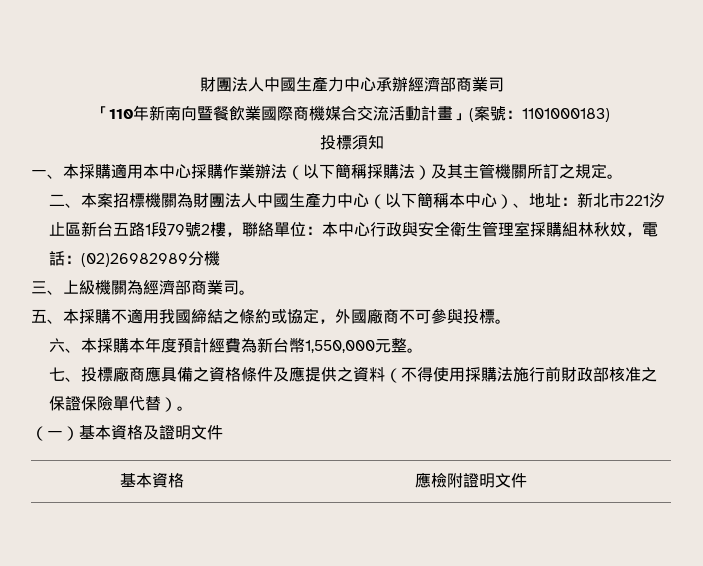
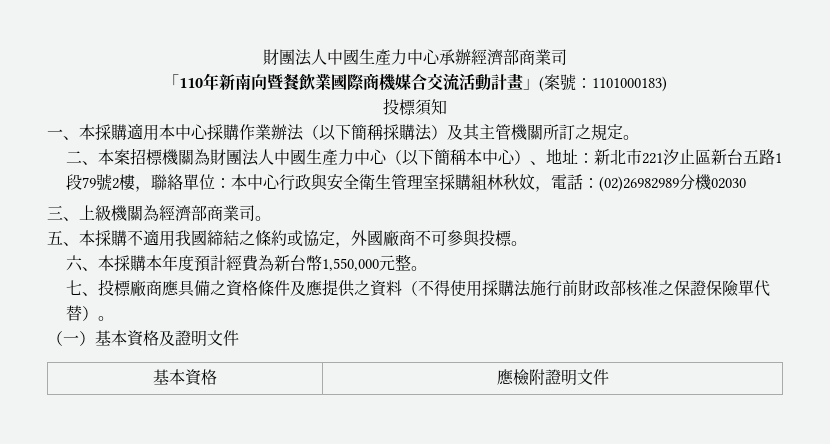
(221, 258) none -> [711,178,747,189] 02030

